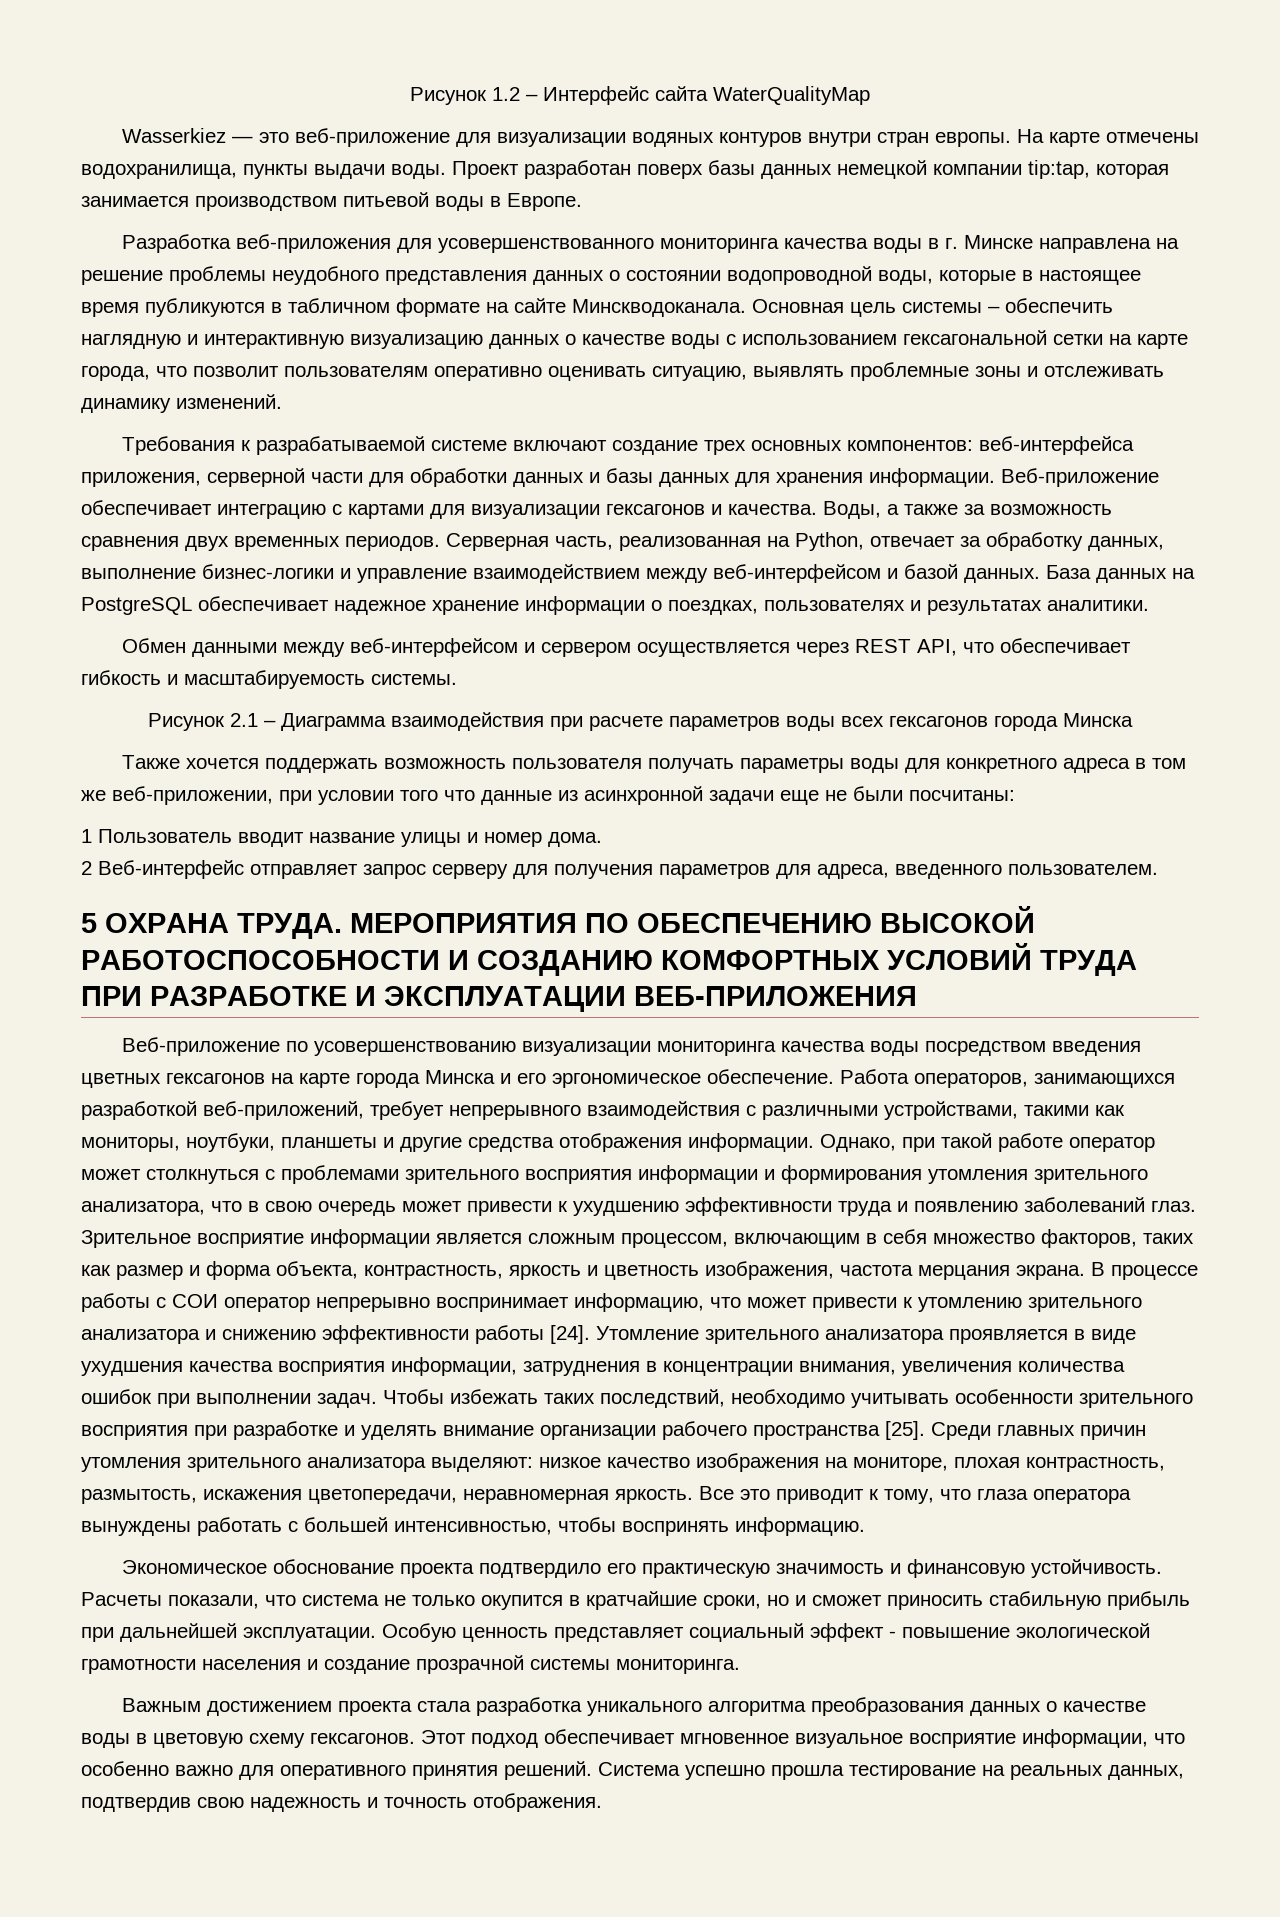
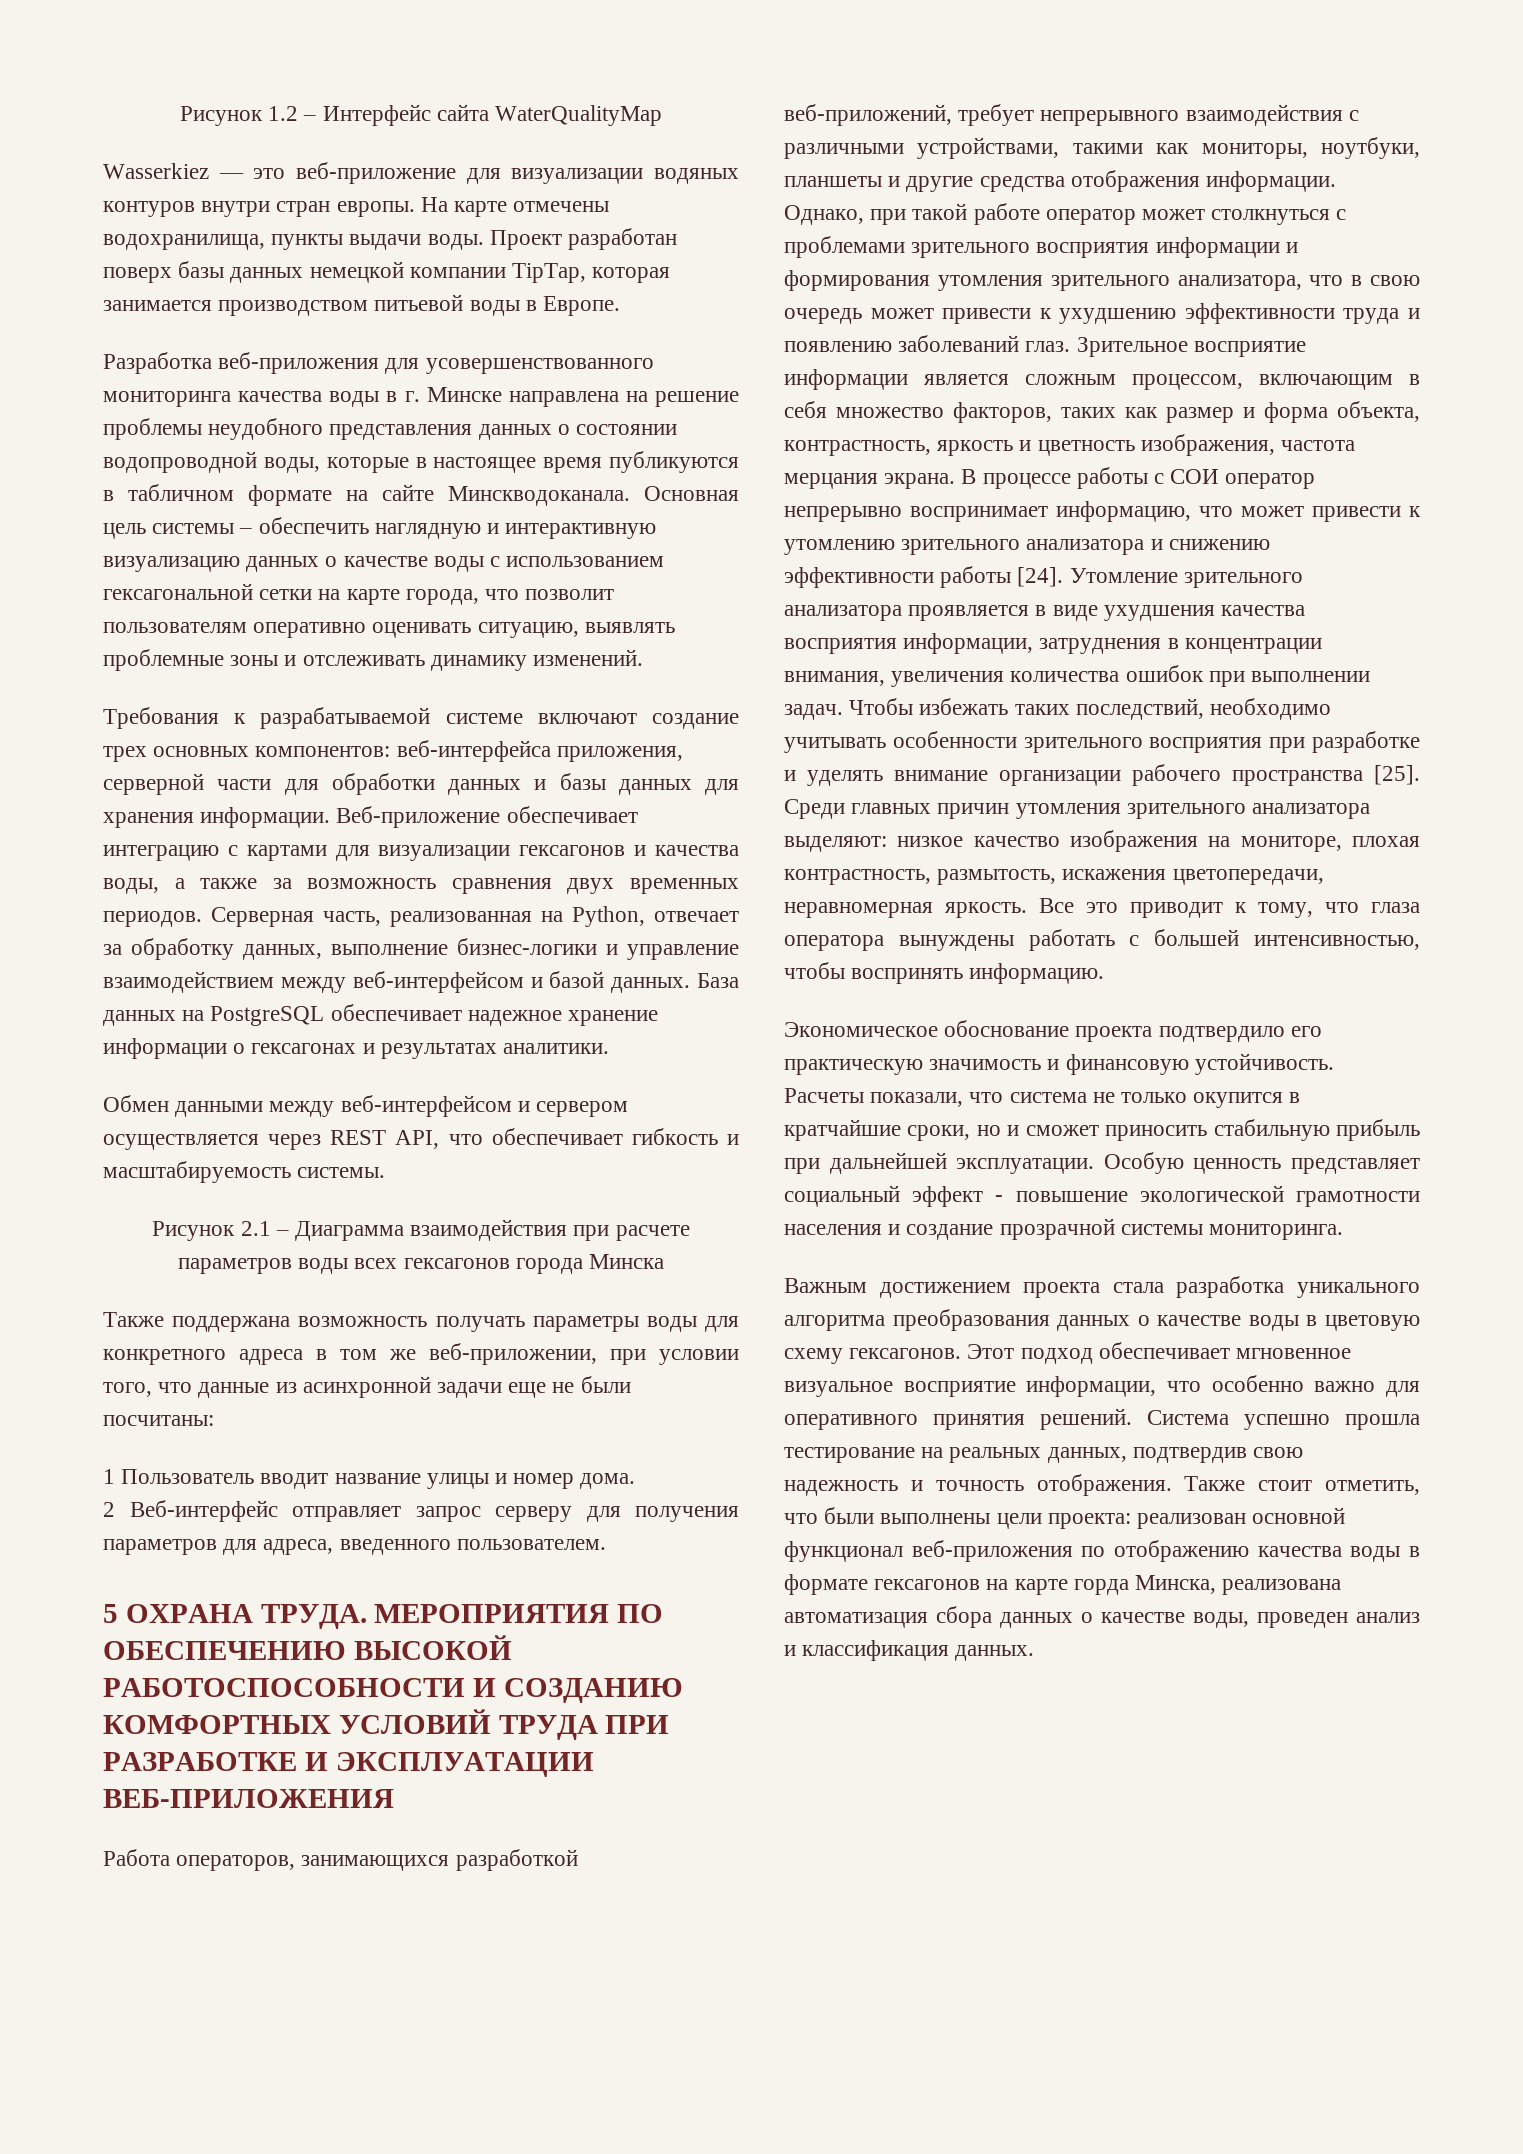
[1028,160,1090,179] tip:tap, -> [512,263,587,283] TipTap,
[728,501,881,519] качества. Воды, -> [655,845,739,856] [103,878,159,894] качества воды,
[668,600,905,615] поездках, пользователях -> [251,1043,357,1054] гексагонах
[185,758,642,773] хочется поддержать возможность пользователя -> [172,1316,428,1332] поддержана возможность
[400,790,438,801] того -> [103,1382,152,1397] того,
[121,1037,1141,1056] [81,1069,834,1088] Веб-приложение по усовершенствованию визуализации мониторинга качества воды посредством введения цветных гексагонов на карте города Минска и его эргономическое обеспечение. -> (394, 1798) none
(602, 1802) none -> [1184,1476,1420,1495] [784,1507,1346,1529] [784,1540,1420,1562] [784,1574,1342,1595] [784,1606,1420,1628] [784,1640,1035,1661] Также стоит отметить, что были выполнены цели проекта: реализован основной функционал веб-приложения по отображению качества воды в формате гексагонов на карте горда Минска, реализована автоматизация сбора данных о качестве воды, проведен анализ и классификация данных.

